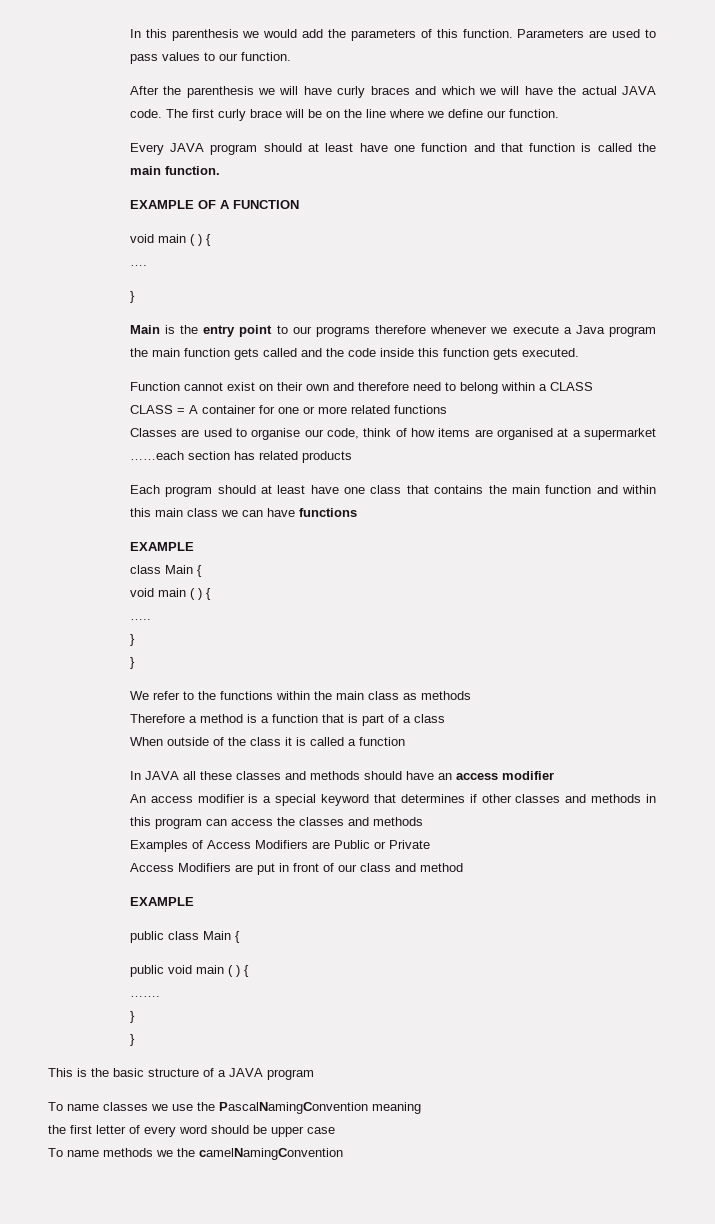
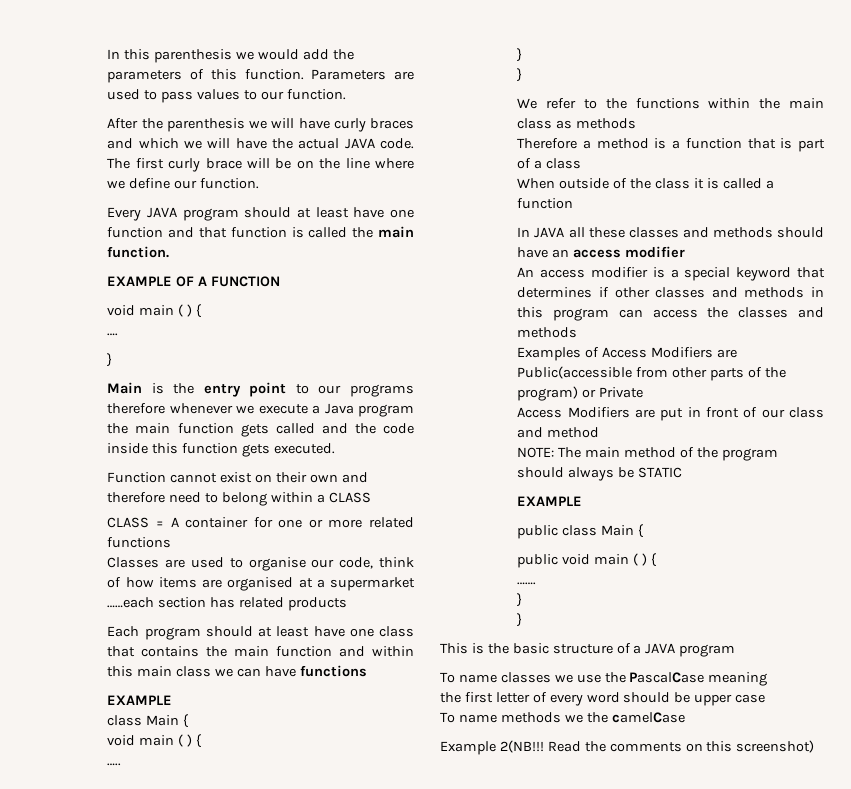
[333,840,370,849] Public -> [517,366,786,381] [517,386,579,401] Public(accessible from other parts of the program)
(463, 867) none -> [517,447,778,461] [517,467,683,481] // NOTE: The main method of the program should always be STATIC
[219,1102,368,1114] PascalNamingConvention -> [629,672,705,683] PascalCase
[199,1148,343,1160] camelNamingConvention -> [611,712,685,723] [440,740,815,755] camelCase // Example 2(NB!!! Read the comments on this screenshot)

